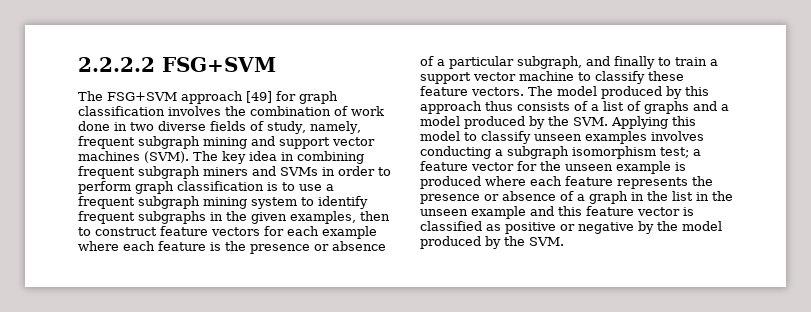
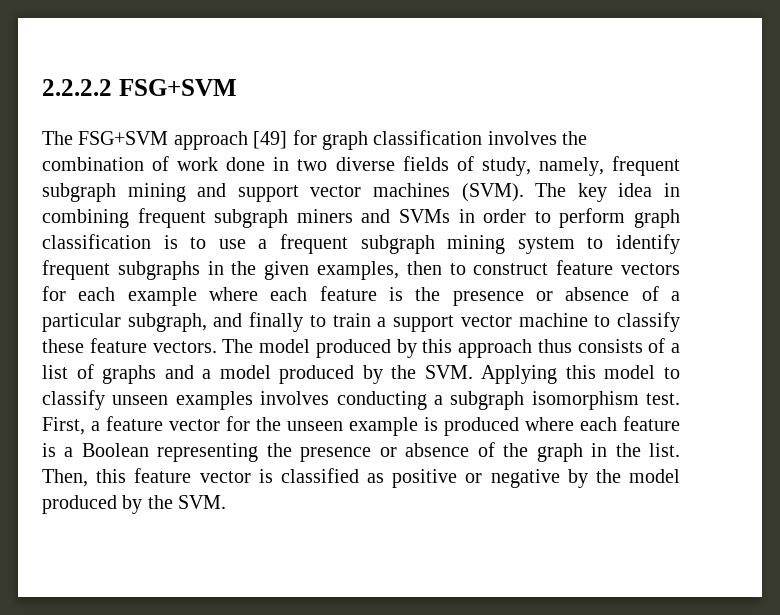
[660,147,689,158] test; -> [646,393,680,405] [42,417,85,435] test. First,
[617,176,713,189] [420,191,585,204] represents the presence or absence of a -> [42,442,529,462] is a Boolean representing the presence or absence of the
[672,191,733,201] [420,206,554,219] list in the unseen example and -> [648,443,680,457] [42,469,88,487] list. Then,

